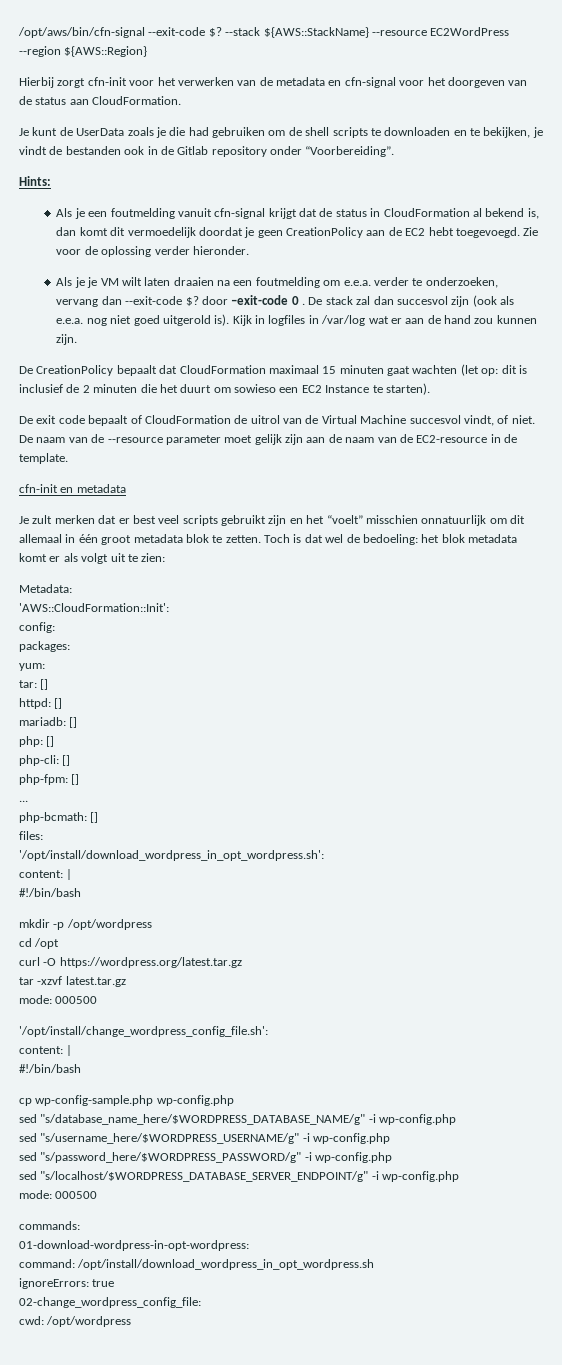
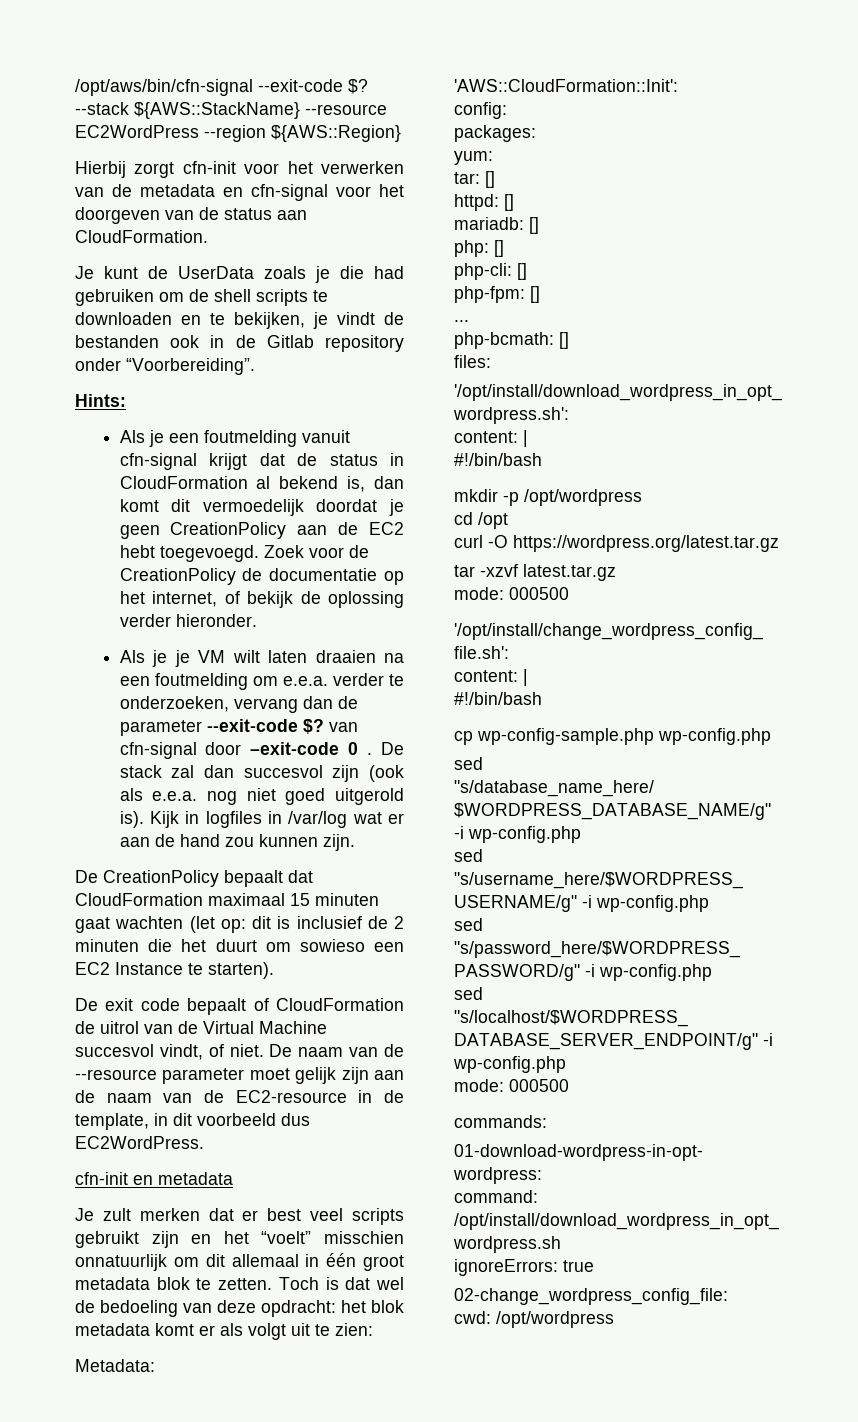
[523,227,539,236] Zie -> [263,545,304,558] Zoek
(98, 250) none -> [119,568,404,585] [119,591,321,608] CreationPolicy de documentatie op het internet, of bekijk de
[125,296,199,306] --exit-code $? -> [337,696,358,709] [119,719,358,736] [119,742,197,759] de parameter --exit-code $? van cfn-signal
[19,453,68,464] template. -> [75,1113,310,1130] [75,1136,204,1149] template, in dit voorbeeld dus EC2WordPress.
[362,534,418,545] bedoeling: -> [100,1300,336,1317] bedoeling van deze opdracht:

